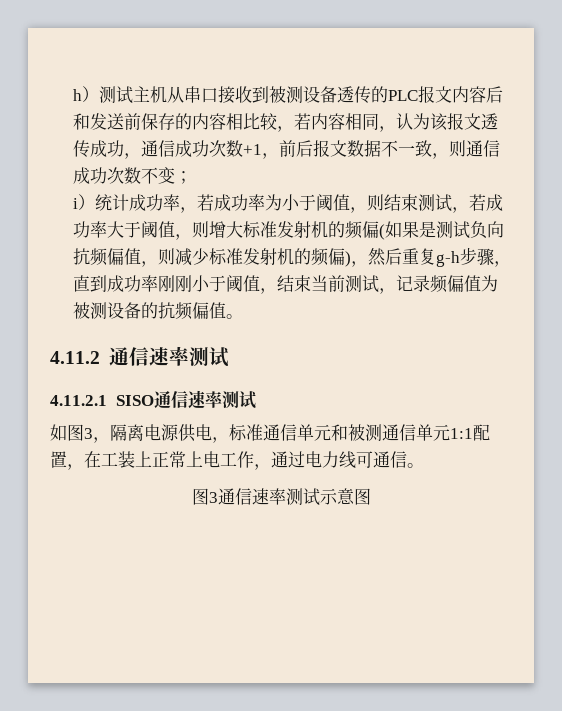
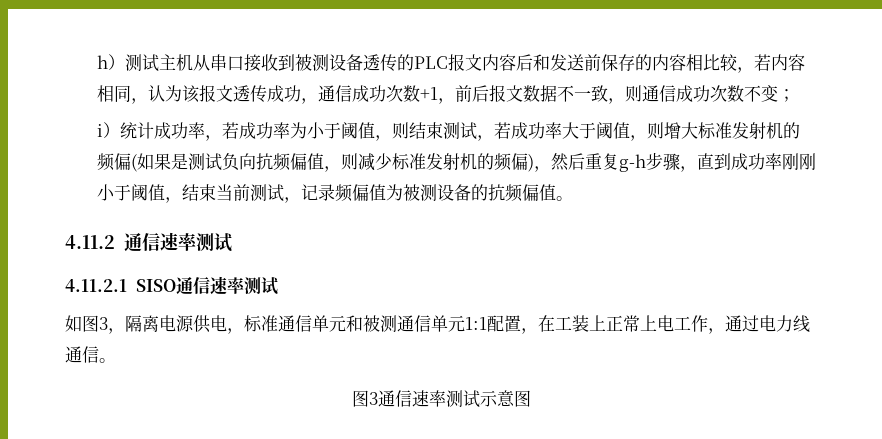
[356,451,373,468] 可 -> (810, 324) none

